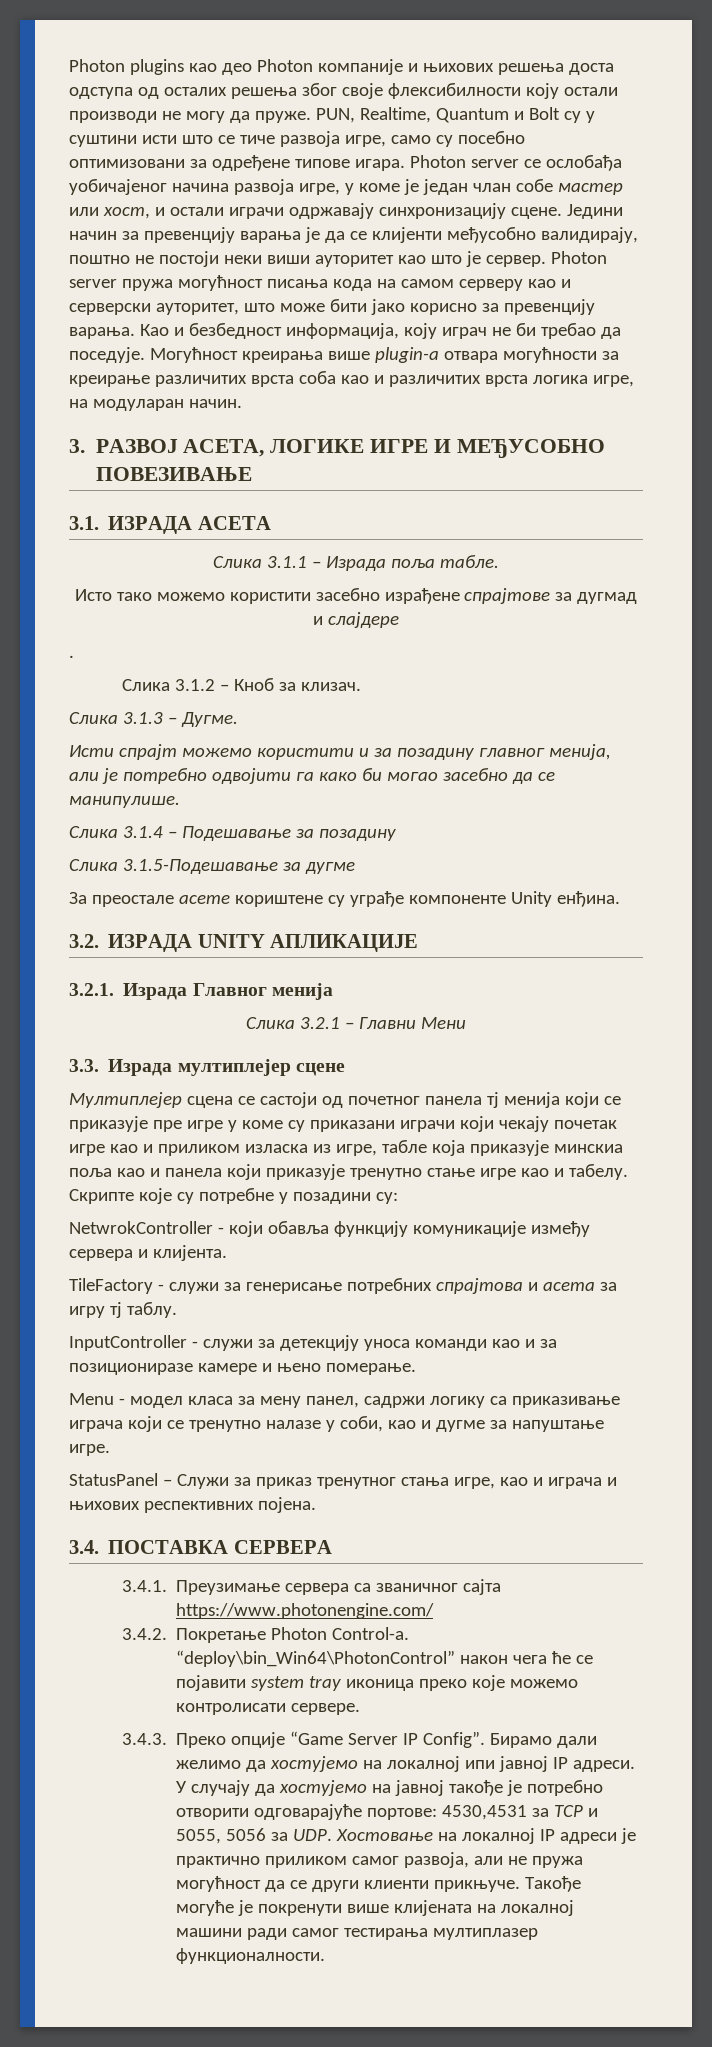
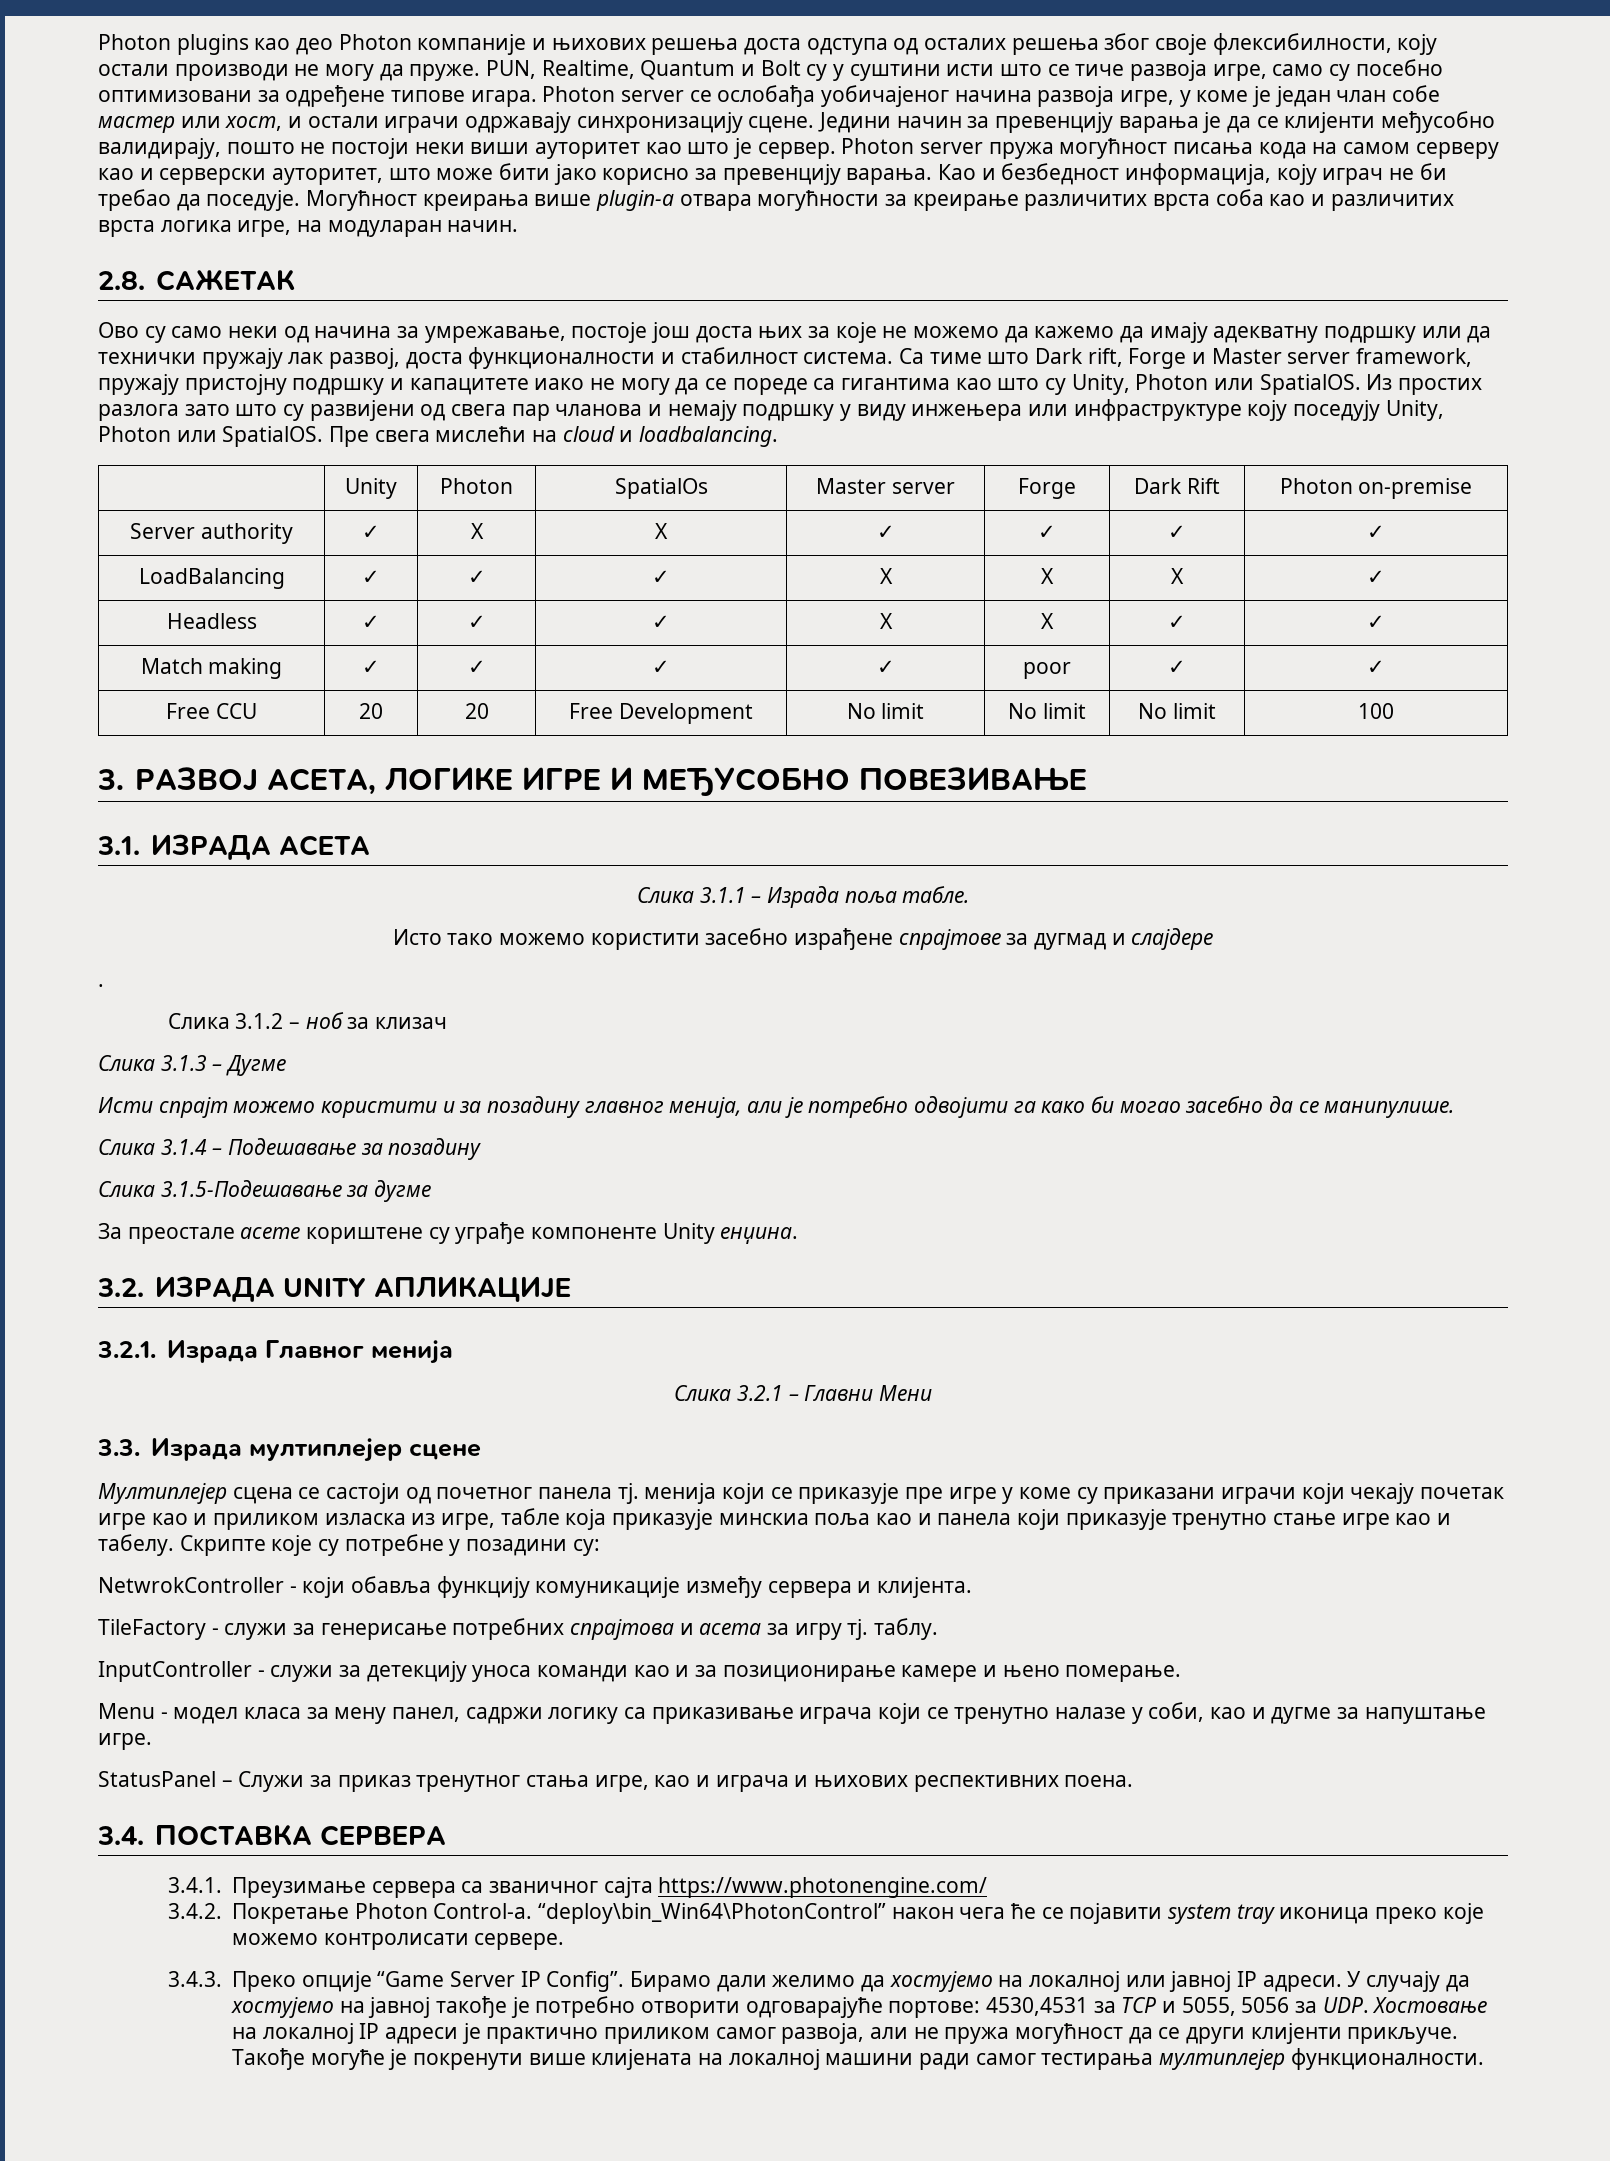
[387,83,521,99] флексибилности -> [1212,33,1392,55] флексибилности,
[69,255,130,264] поштно -> [226,142,295,154] пошто
(242, 403) none -> [98,269,296,292] [98,322,1492,343] [98,347,1473,369] [98,374,1483,395] [98,399,1444,421] [98,426,779,447] [345,478,397,499] [440,478,513,494] [614,478,708,499] [816,478,955,494] [1018,478,1076,499] [1134,478,1220,494] [1279,478,1473,499] [130,523,293,544] [362,525,380,539] [470,523,484,539] [655,523,668,539] [876,525,895,539] [1038,525,1056,539] [1168,525,1186,539] [1367,525,1385,539] [138,568,285,589] [362,570,380,584] [467,570,486,584] [652,570,670,584] [879,568,893,584] [1041,568,1054,584] [1171,568,1184,584] [1367,570,1385,584] [166,613,257,629] [362,615,380,629] [467,615,486,629] [652,615,670,629] [879,613,893,629] [1041,613,1054,629] [1168,615,1186,629] [1367,615,1385,629] [140,658,283,679] [362,660,380,674] [467,660,486,674] [652,660,670,674] [876,660,895,674] [1023,662,1071,679] [1168,660,1186,674] [1367,660,1385,674] [166,703,257,719] [359,703,383,719] [464,703,489,719] [569,703,753,724] [846,703,925,719] [1008,703,1086,719] [1138,703,1216,719] [1358,703,1394,719] // 2.8. САЖЕТАК // Ово су само неки од начина за умрежавање, постоје још доста њих за које не можемо да кажемо да имају адекватну подршку или да технички пружају лак развој, доста функционалности и стабилност системa. Са тиме што Dark rift, Forge и Master server framework, пружају пристојну подршку и капацитете иако не могу да се пореде са гигантима као што су Unity, Photon или SpatialOS. Из простих разлога зато што су развијени од свега пар чланова и немају подршку у виду инжењера или инфраструктуре коју поседују Unity, Photon или SpatialOS. Пре свега мислећи на cloud и loadbalancing. // | Unity | Photon | SpatialOs | Master server | Forge | Dark Rift | Photon on-premise // Server authority | ✓ | X | X | ✓ | ✓ | ✓ | ✓ // LoadBalancing | ✓ | ✓ | ✓ | X | X | X | ✓ // Headless | ✓ | ✓ | ✓ | X | X | ✓ | ✓ // Match making | ✓ | ✓ | ✓ | ✓ | poor | ✓ | ✓ // Free CCU | 20 | 20 | Free Development | No limit | No limit | No limit | 100
[233,678,361,691] Кноб за клизач. -> [305,1012,447,1029] ноб за клизач
[180,712,238,727] Дугме. -> [226,1055,287,1076] Дугме
[556,891,620,907] енђина. -> [720,1227,799,1244] енџина.
[486,1092,499,1108] тј -> [617,1483,639,1504] тј.
[109,1302,122,1318] тј -> [847,1619,869,1640] тј.
[69,1363,193,1375] позициониразе -> [722,1665,896,1682] позиционирање
[257,1497,316,1513] појена. -> [1064,1775,1134,1787] поена.
[465,1760,496,1769] ипи -> [1125,1975,1166,1987] или
[364,1880,521,1892] клиенти прикњуче. -> [1250,2023,1459,2044] клијенти прикључе.
[433,1928,539,1940] мултиплазер -> [1159,2049,1286,2070] мултиплејер

